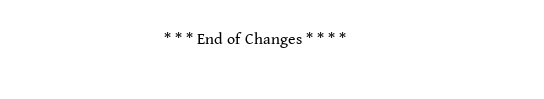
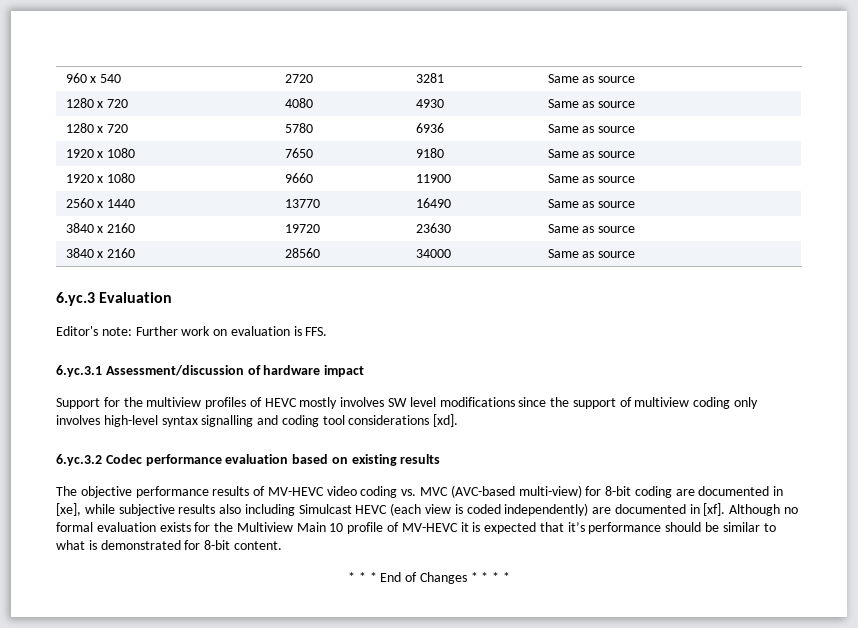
(163, 38) none -> [65,73,122,83] [284,74,313,83] [415,73,444,83] [547,74,636,83] [65,98,129,108] [284,98,313,108] [415,99,444,108] [547,99,636,108] [65,123,129,133] [284,123,313,133] [415,123,444,133] [547,124,636,133] [65,148,136,158] [284,148,313,158] [415,148,444,158] [547,149,636,158] [65,173,136,183] [284,173,313,183] [415,174,451,183] [547,174,636,183] [65,198,136,208] [284,199,320,208] [415,198,451,208] [547,199,636,208] [65,223,136,233] [284,224,320,233] [415,223,451,233] [547,224,636,233] [65,248,136,258] [284,248,320,258] [415,249,451,258] [547,249,636,258] [56,292,173,306] [56,326,328,336] [56,365,365,377] [56,397,759,409] [56,414,459,427] [56,454,441,466] [56,485,784,498] [56,503,799,516] [56,522,776,534] [56,540,282,550] 960 x 540 | 2720 | 3281 | Same as source // 1280 x 720 | 4080 | 4930 | Same as source // 1280 x 720 | 5780 | 6936 | Same as source // 1920 x 1080 | 7650 | 9180 | Same as source // 1920 x 1080 | 9660 | 11900 | Same as source // 2560 x 1440 | 13770 | 16490 | Same as source // 3840 x 2160 | 19720 | 23630 | Same as source // 3840 x 2160 | 28560 | 34000 | Same as source // 6.yc.3 Evaluation // Editor's note: Further work on evaluation is FFS. // 6.yc.3.1 Assessment/discussion of hardware impact // Support for the multiview profiles of HEVC mostly involves SW level modifications since the support of multiview coding only involves high-level syntax signalling and coding tool considerations [xd]. // 6.yc.3.2 Codec performance evaluation based on existing results // The objective performance results of MV-HEVC video coding vs. MVC (AVC-based multi-view) for 8-bit coding are documented in [xe], while subjective results also including Simulcast HEVC (each view is coded independently) are documented in [xf]. Although no formal evaluation exists for the Multiview Main 10 profile of MV-HEVC it is expected that it’s performance should be similar to what is demonstrated for 8-bit content. //

